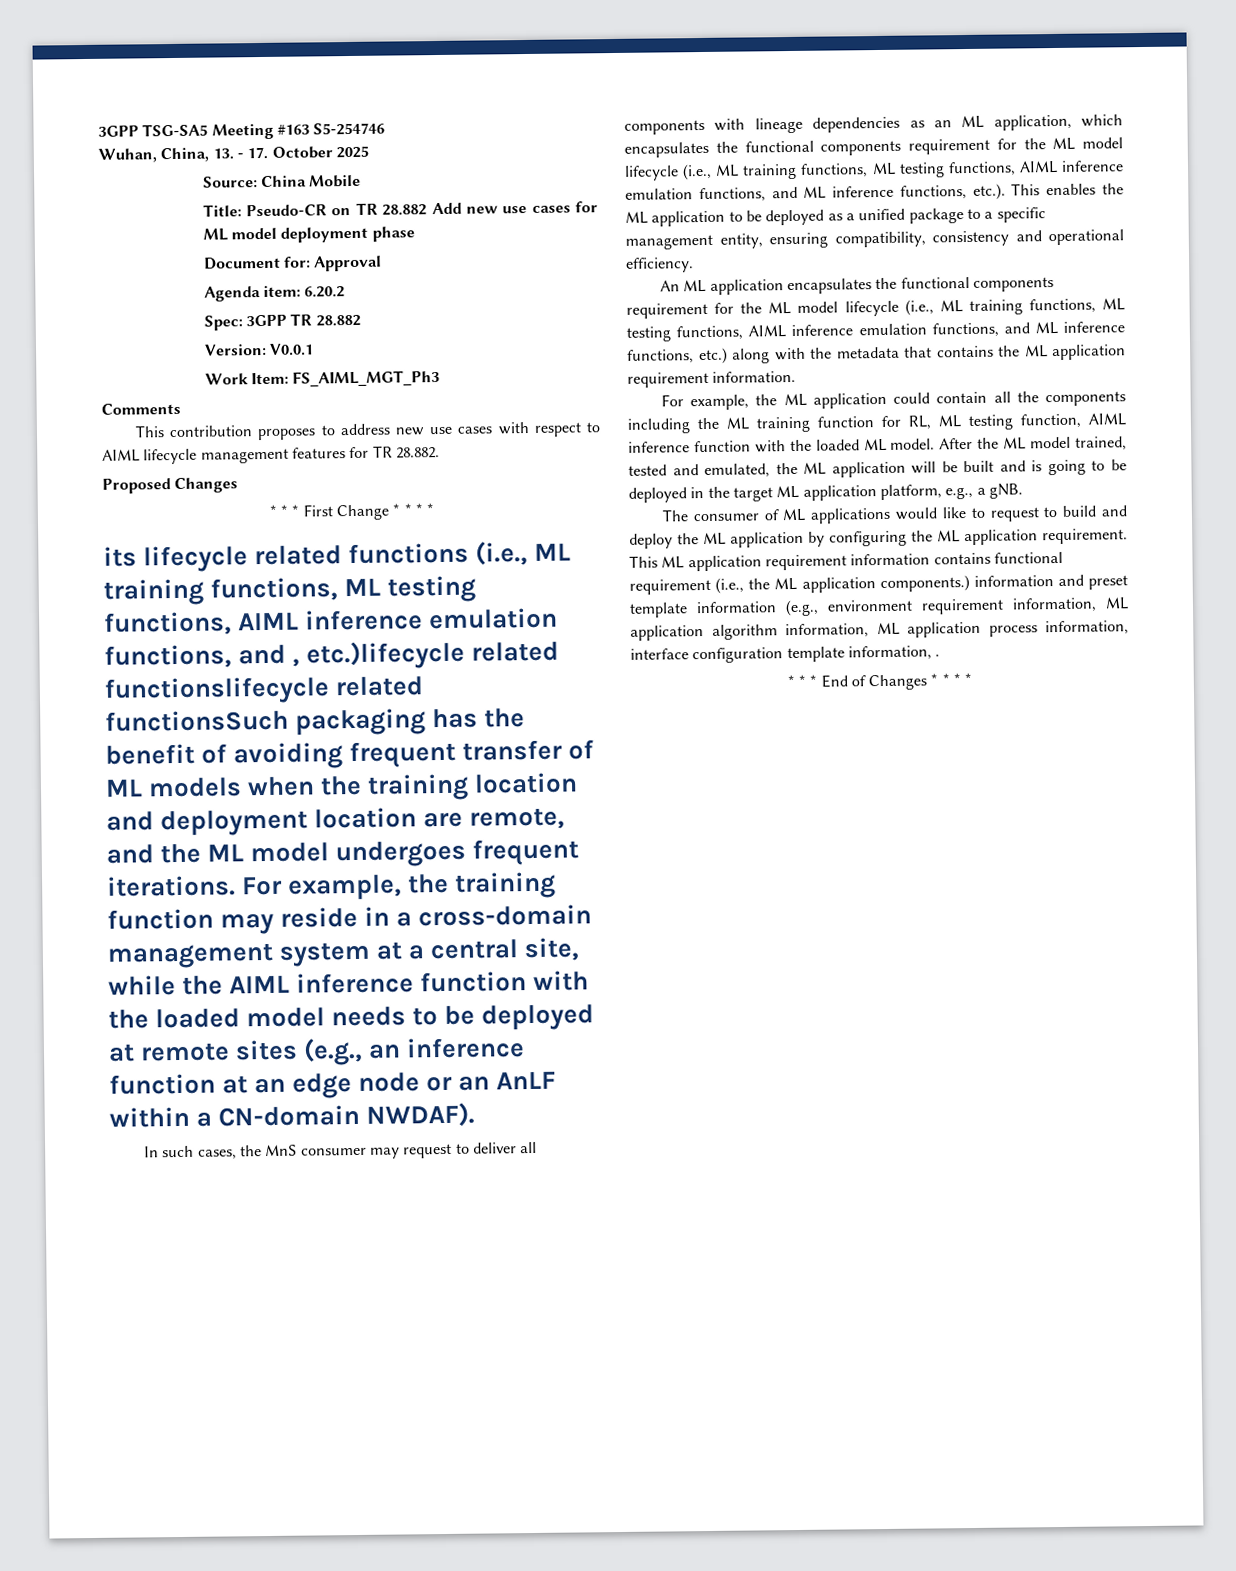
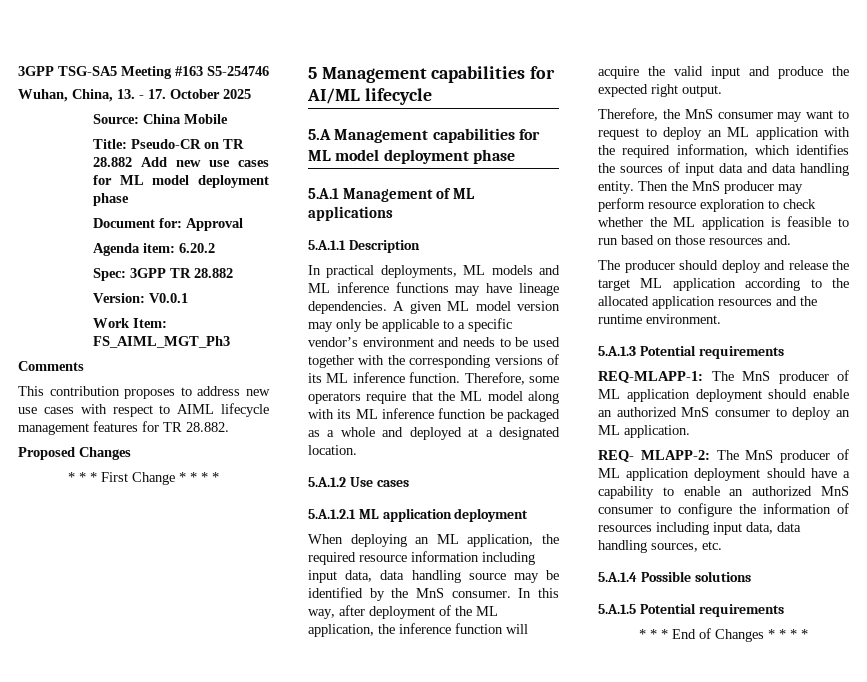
[103,541,572,573] [103,575,477,606] [104,607,559,636] [104,640,560,670] [104,676,424,705] [105,708,526,736] [105,739,595,770] [105,772,579,801] [106,807,566,837] [106,838,580,868] [107,871,557,901] [107,904,593,935] [107,937,580,969] [108,970,590,996] [108,1004,595,1031] [108,1037,526,1066] [109,1071,557,1099] [109,1102,476,1128] [144,1141,538,1160] [624,114,1123,135] [624,137,1123,158] [624,160,1124,181] [625,183,1124,203] [625,207,1046,227] [625,229,1124,250] [626,257,694,273] [660,276,1054,295] [626,298,1125,319] [626,321,1125,342] [627,344,1126,365] [627,370,797,388] [661,391,1126,411] [627,413,1126,434] [628,436,1127,453] [628,459,1127,478] [628,483,1023,503] [662,505,1127,524] [629,528,1128,549] [629,551,1063,572] [629,574,1128,595] [629,597,1129,618] [630,620,1129,641] [630,645,941,664] its lifecycle related functions (i.e., ML training functions, ML testing functions, AIML inference emulation functions, and , etc.)lifecycle related functionslifecycle related functionsSuch packaging has the benefit of avoiding frequent transfer of ML models when the training location and deployment location are remote, and the ML model undergoes frequent iterations. For example, the training function may reside in a cross-domain management system at a central site, while the AIML inference function with the loaded model needs to be deployed at remote sites (e.g., an inference function at an edge node or an AnLF within a CN-domain NWDAF). // In such cases, the MnS consumer may request to deliver all components with lineage dependencies as an ML application, which encapsulates the functional components requirement for the ML model lifecycle (i.e., ML training functions, ML testing functions, AIML inference emulation functions, and ML inference functions, etc.). This enables the ML application to be deployed as a unified package to a specific management entity, ensuring compatibility, consistency and operational efficiency. // An ML application encapsulates the functional components requirement for the ML model lifecycle (i.e., ML training functions, ML testing functions, AIML inference emulation functions, and ML inference functions, etc.) along with the metadata that contains the ML application requirement information. // For example, the ML application could contain all the components including the ML training function for RL, ML testing function, AIML inference function with the loaded ML model. After the ML model trained, tested and emulated, the ML application will be built and is going to be deployed in the target ML application platform, e.g., a gNB. // The consumer of ML applications would like to request to build and deploy the ML application by configuring the ML application requirement. This ML application requirement information contains functional requirement (i.e., the ML application components.) information and preset template information (e.g., environment requirement information, ML application algorithm information, ML application process information, interface configuration template information, . -> [308,66,556,83] [307,88,432,105] [308,128,540,143] [308,149,515,164] [308,188,476,202] [308,206,393,221] [308,240,420,253] [308,265,560,278] [308,282,559,296] [308,301,560,314] [308,318,512,332] [308,337,560,347] [308,354,559,368] [308,372,559,385] [308,391,559,404] [308,408,560,422] [308,427,560,440] [308,445,357,455] [308,477,409,487] [308,508,529,522] [308,534,559,547] [308,551,535,565] [308,570,559,583] [308,587,559,601] [308,605,498,619] [308,623,528,637] [598,66,849,79] [598,84,722,97] [598,108,849,122] [598,127,850,140] [598,144,849,158] [598,162,849,176] [598,181,803,194] [598,198,816,212] [598,216,849,230] [598,235,791,245] [598,260,849,273] [598,278,849,291] [598,296,817,309] [598,314,721,324] [598,345,784,359] [598,370,849,384] [598,389,849,402] [598,407,850,420] [598,425,690,438] [598,449,849,463] [598,468,850,481] [598,486,849,499] [598,503,849,517] [598,522,801,535] [598,540,722,553] [598,571,751,582] [598,603,784,617] 5 Management capabilities for AI/ML lifecycle // 5.A Management capabilities for ML model deployment phase // 5.A.1 Management of ML applications // 5.A.1.1 Description // In practical deployments, ML models and ML inference functions may have lineage dependencies. A given ML model version may only be applicable to a specific vendor’s environment and needs to be used together with the corresponding versions of its ML inference function. Therefore, some operators require that the ML model along with its ML inference function be packaged as a whole and deployed at a designated location. // 5.A.1.2 Use cases // 5.A.1.2.1 ML application deployment // When deploying an ML application, the required resource information including input data, data handling source may be identified by the MnS consumer. In this way, after deployment of the ML application, the inference function will acquire the valid input and produce the expected right output. // Therefore, the MnS consumer may want to request to deploy an ML application with the required information, which identifies the sources of input data and data handling entity. Then the MnS producer may perform resource exploration to check whether the ML application is feasible to run based on those resources and. // The producer should deploy and release the target ML application according to the allocated application resources and the runtime environment. // 5.A.1.3 Potential requirements // REQ-MLAPP-1: The MnS producer of ML application deployment should enable an authorized MnS consumer to deploy an ML application. // REQ- MLAPP-2: The MnS producer of ML application deployment should have a capability to enable an authorized MnS consumer to configure the information of resources including input data, data handling sources, etc. // 5.A.1.4 Possible solutions // 5.A.1.5 Potential requirements

